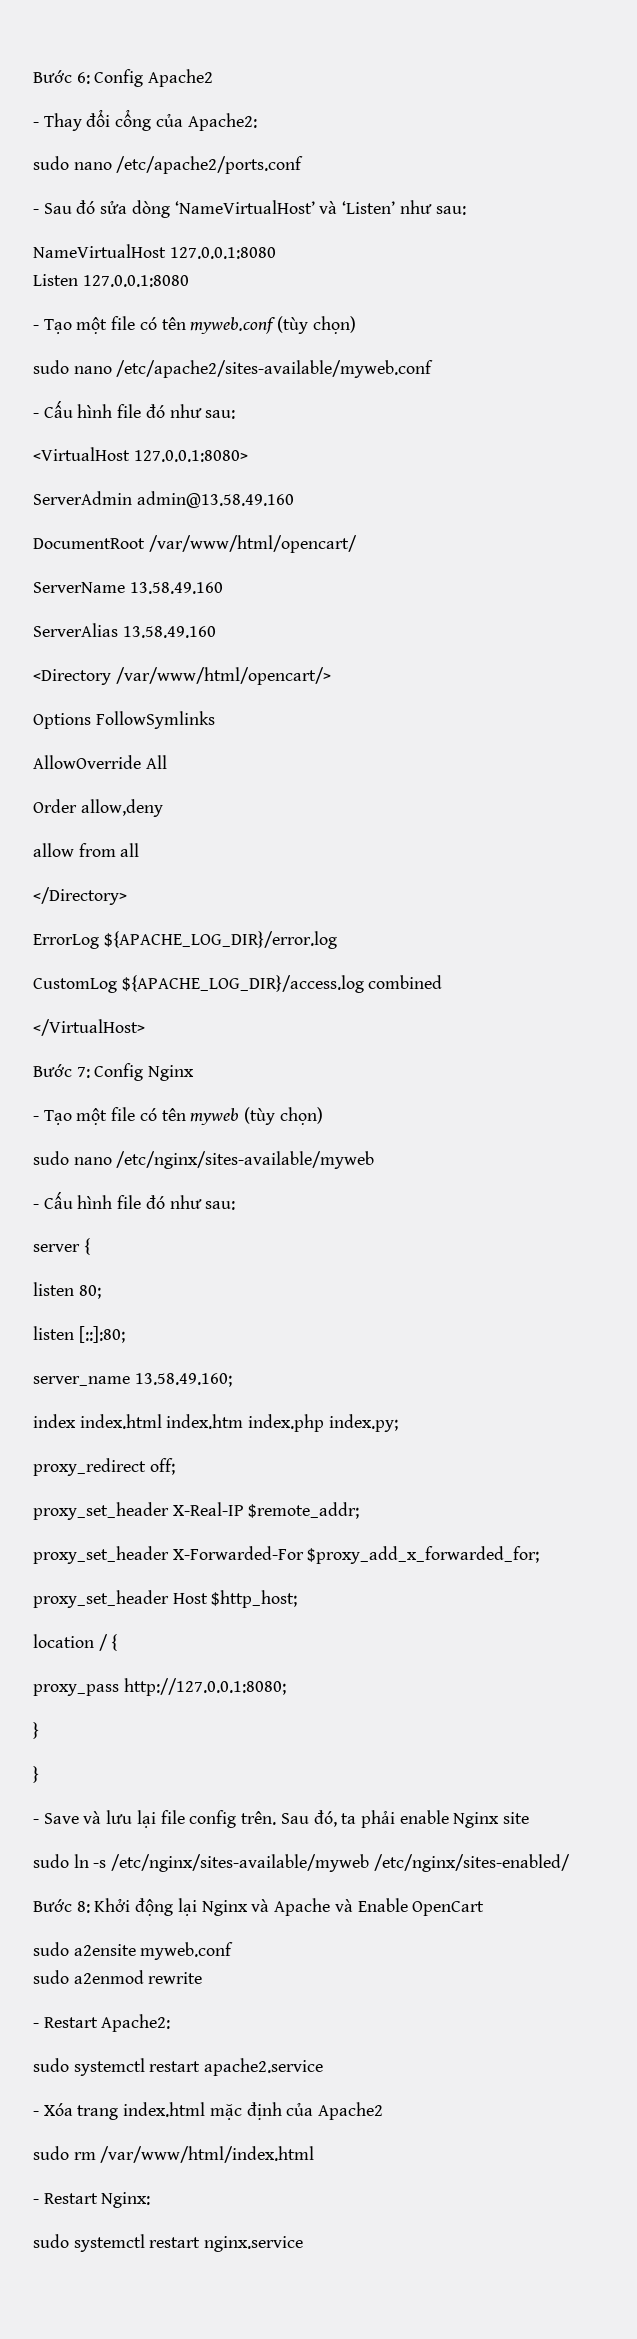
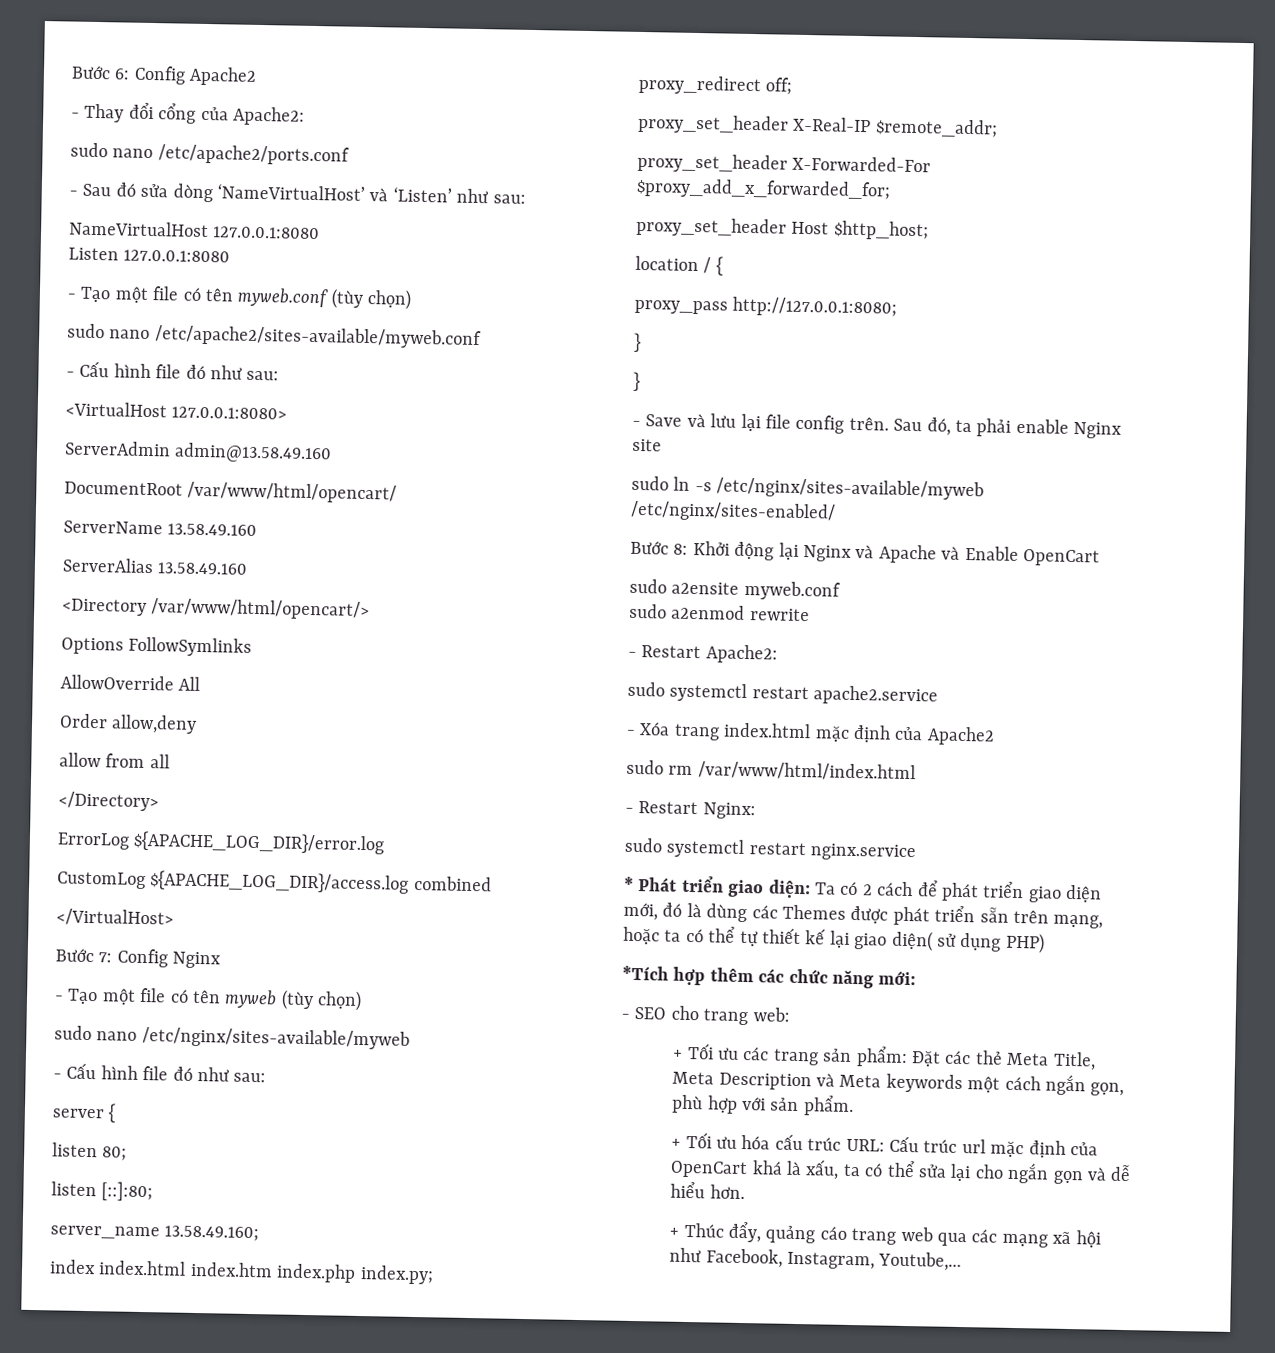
(304, 2244) none -> [624,875,1103,903] [623,902,1104,929] [623,926,1045,954] [622,965,917,989] [621,1005,790,1026] [673,1042,1096,1071] [672,1071,1125,1096] [672,1094,854,1117] [671,1131,1099,1158] [670,1159,1132,1185] [670,1181,745,1200] [669,1221,1101,1248] [669,1247,963,1272] // * Phát triển giao diện: Ta có 2 cách để phát triển giao diện mới, đó là dùng các Themes được phát triển sẵn trên mạng, hoặc ta có thể tự thiết kế lại giao diện( sử dụng PHP) // *Tích hợp thêm các chức năng mới: // - SEO cho trang web: // + Tối ưu các trang sản phẩm: Đặt các thẻ Meta Title, Meta Description và Meta keywords một cách ngắn gọn, phù hợp với sản phẩm. // + Tối ưu hóa cấu trúc URL: Cấu trúc url mặc định của OpenCart khá là xấu, ta có thể sửa lại cho ngắn gọn và dễ hiểu hơn. // + Thúc đẩy, quảng cáo trang web qua các mạng xã hội như Facebook, Instagram, Youtube,…

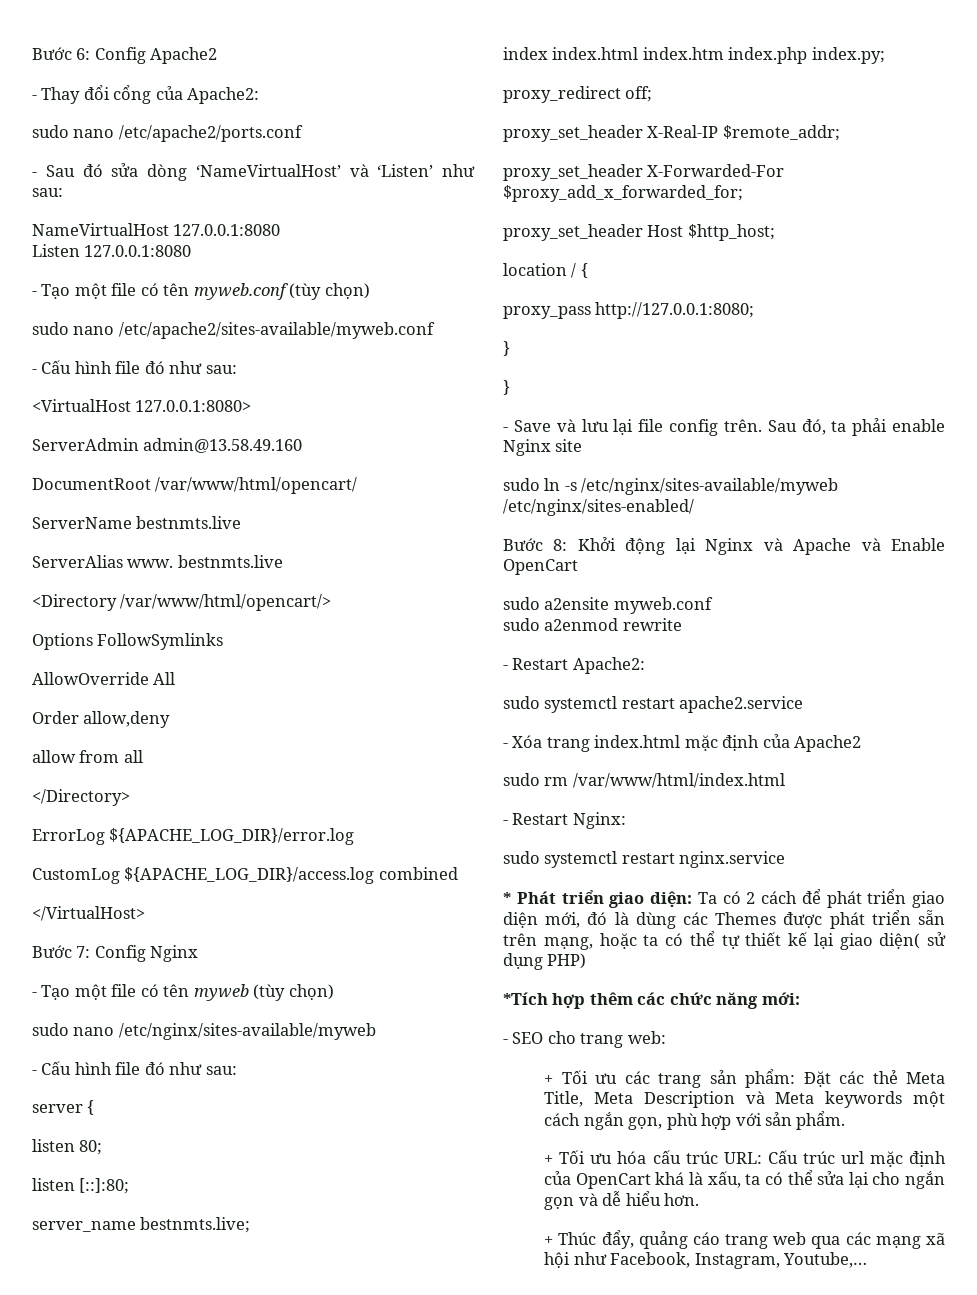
[167,523,258,537] 13.58.49.160 -> [136,516,242,529] bestnmts.live
[157,562,248,575] 13.58.49.160 -> [127,555,283,568] www. bestnmts.live
[164,1225,260,1242] 13.58.49.160; -> [140,1217,251,1233] bestnmts.live;

